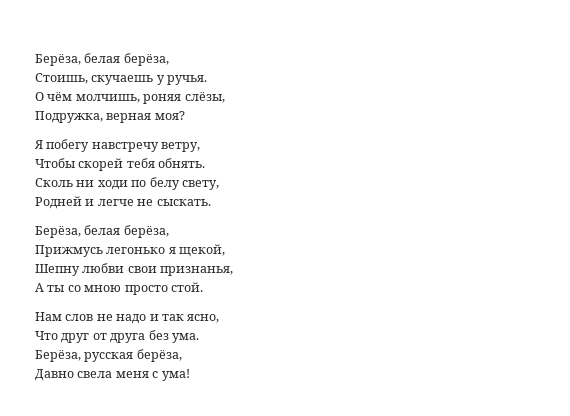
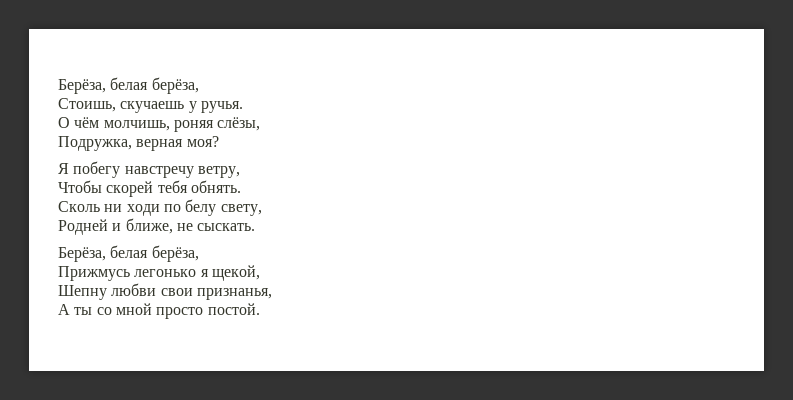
[97,199,134,206] легче -> [125,218,173,234] ближе,
[84,282,203,295] [35,312,220,324] [35,330,199,343] [35,349,182,362] [35,369,190,381] мною просто стой. // Нам слов не надо и так ясно, // Что друг от друга без ума. // Берёза, русская берёза, // Давно свела меня с ума! -> [115,303,260,319] мной просто постой.

